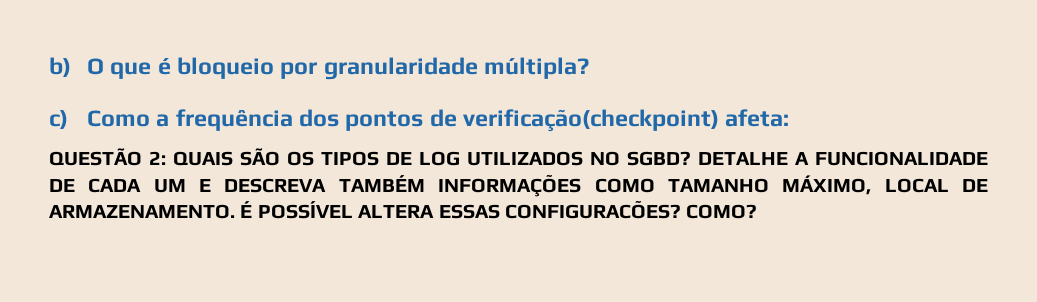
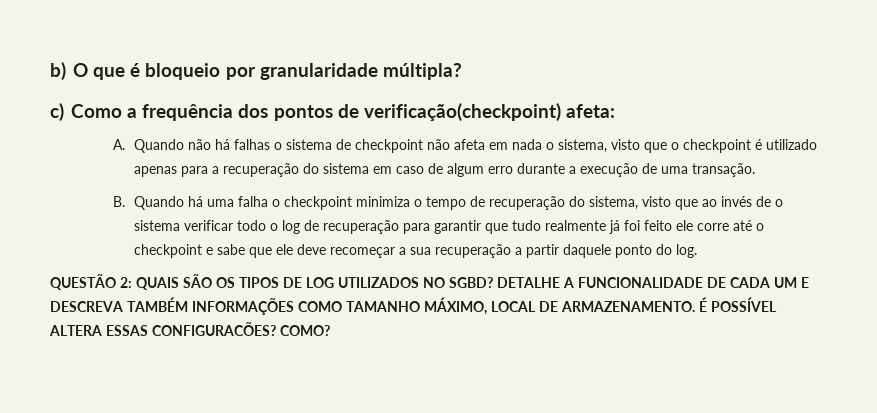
(790, 118) none -> [112,139,817,153] [133,163,755,177] [112,196,783,210] [133,220,764,234] [133,244,697,258] // A. Quando não há falhas o sistema de checkpoint não afeta em nada o sistema, visto que o checkpoint é utilizado apenas para a recuperação do sistema em caso de algum erro durante a execução de uma transação. // B. Quando há uma falha o checkpoint minimiza o tempo de recuperação do sistema, visto que ao invés de o sistema verificar todo o log de recuperação para garantir que tudo realmente já foi feito ele corre até o checkpoint e sabe que ele deve recomeçar a sua recuperação a partir daquele ponto do log.

